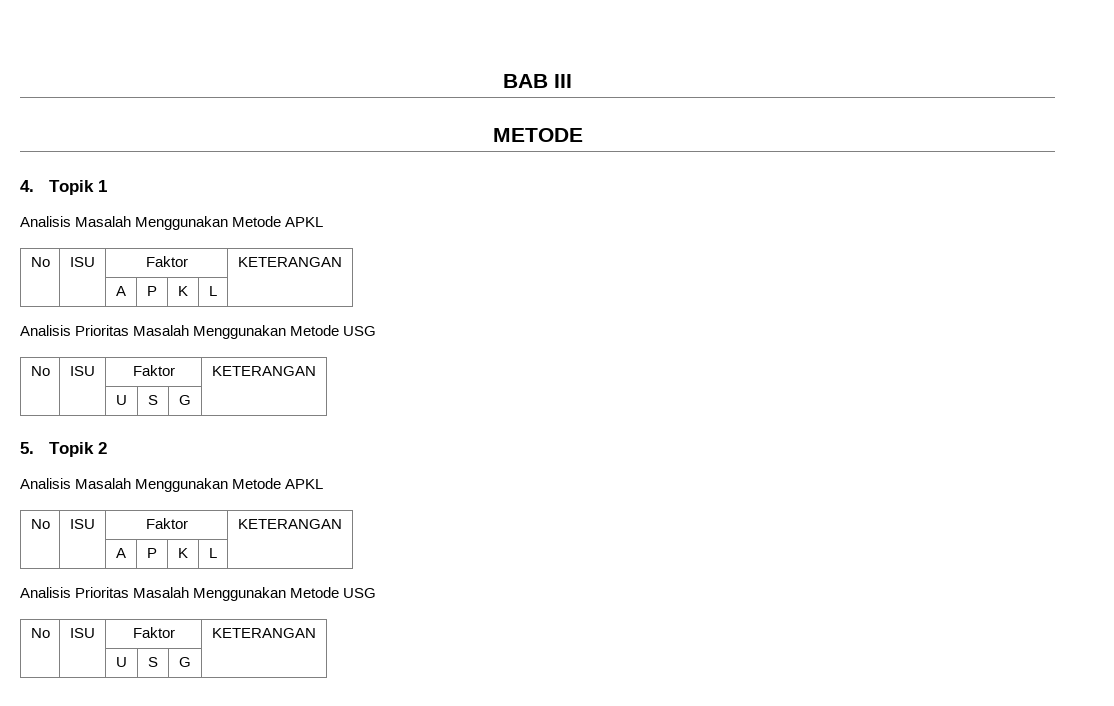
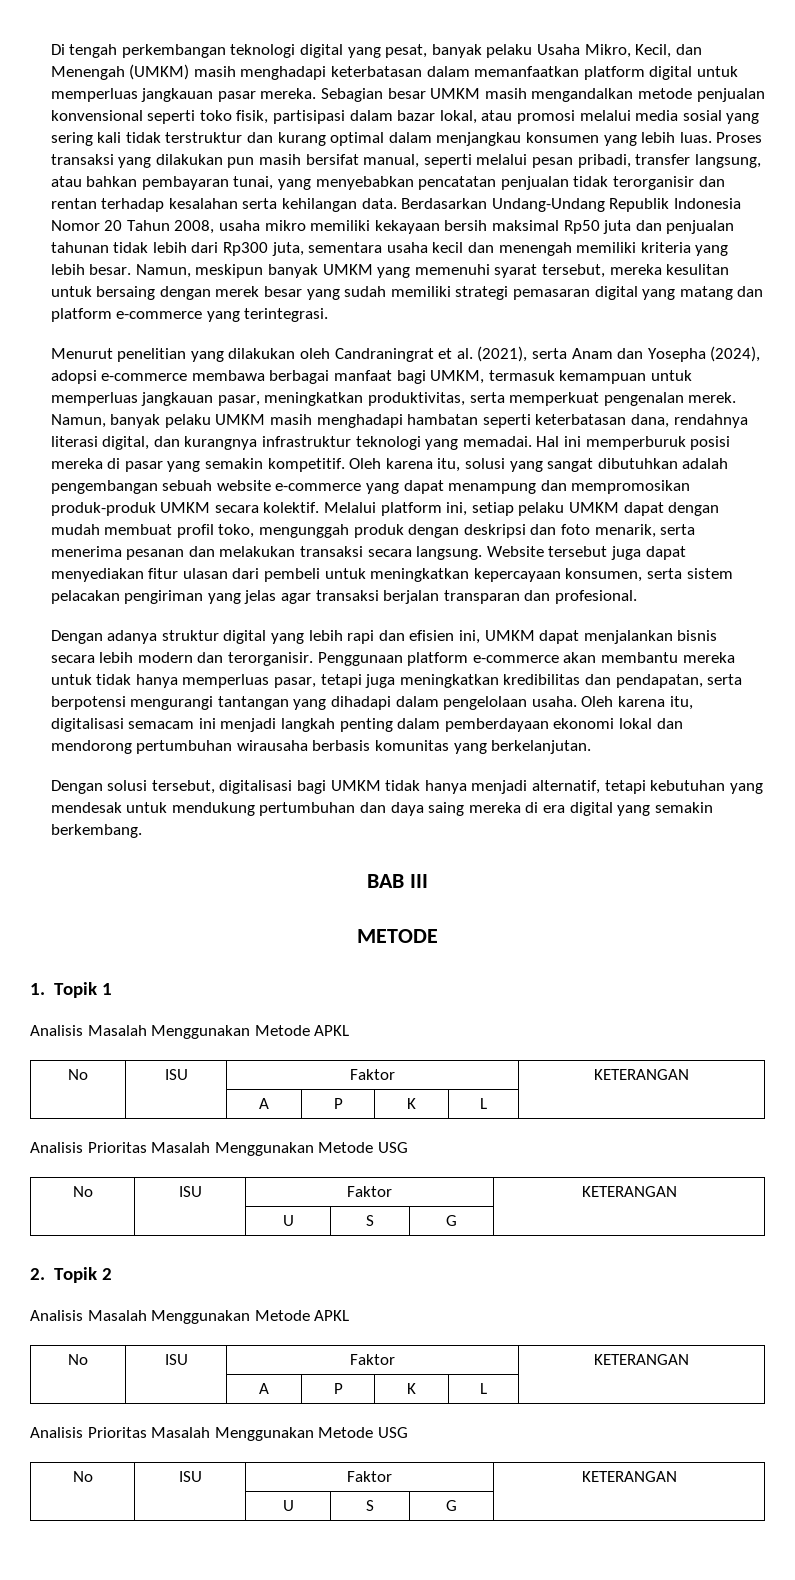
(503, 81) none -> [50,44,702,58] [50,64,738,80] [50,88,765,102] [50,110,760,124] [50,132,763,146] [50,154,761,168] [50,176,725,190] [50,198,741,212] [50,220,735,234] [50,242,729,256] [50,264,730,278] [50,286,764,300] [50,308,329,322] [50,346,761,362] [50,370,692,384] [50,392,737,406] [50,414,748,428] [50,436,731,450] [50,458,729,472] [50,480,691,494] [50,502,720,516] [50,524,696,538] [50,546,686,560] [50,568,733,582] [50,590,637,604] [50,630,718,644] [50,652,735,666] [50,674,743,688] [50,696,693,710] [50,718,683,732] [50,740,592,754] [50,780,763,794] [50,802,713,816] [50,824,142,838] Di tengah perkembangan teknologi digital yang pesat, banyak pelaku Usaha Mikro, Kecil, dan Menengah (UMKM) masih menghadapi keterbatasan dalam memanfaatkan platform digital untuk memperluas jangkauan pasar mereka. Sebagian besar UMKM masih mengandalkan metode penjualan konvensional seperti toko fisik, partisipasi dalam bazar lokal, atau promosi melalui media sosial yang sering kali tidak terstruktur dan kurang optimal dalam menjangkau konsumen yang lebih luas. Proses transaksi yang dilakukan pun masih bersifat manual, seperti melalui pesan pribadi, transfer langsung, atau bahkan pembayaran tunai, yang menyebabkan pencatatan penjualan tidak terorganisir dan rentan terhadap kesalahan serta kehilangan data. Berdasarkan Undang-Undang Republik Indonesia Nomor 20 Tahun 2008, usaha mikro memiliki kekayaan bersih maksimal Rp50 juta dan penjualan tahunan tidak lebih dari Rp300 juta, sementara usaha kecil dan menengah memiliki kriteria yang lebih besar. Namun, meskipun banyak UMKM yang memenuhi syarat tersebut, mereka kesulitan untuk bersaing dengan merek besar yang sudah memiliki strategi pemasaran digital yang matang dan platform e-commerce yang terintegrasi. // Menurut penelitian yang dilakukan oleh Candraningrat et al. (2021), serta Anam dan Yosepha (2024), adopsi e-commerce membawa berbagai manfaat bagi UMKM, termasuk kemampuan untuk memperluas jangkauan pasar, meningkatkan produktivitas, serta memperkuat pengenalan merek. Namun, banyak pelaku UMKM masih menghadapi hambatan seperti keterbatasan dana, rendahnya literasi digital, dan kurangnya infrastruktur teknologi yang memadai. Hal ini memperburuk posisi mereka di pasar yang semakin kompetitif. Oleh karena itu, solusi yang sangat dibutuhkan adalah pengembangan sebuah website e-commerce yang dapat menampung dan mempromosikan produk-produk UMKM secara kolektif. Melalui platform ini, setiap pelaku UMKM dapat dengan mudah membuat profil toko, mengunggah produk dengan deskripsi dan foto menarik, serta menerima pesanan dan melakukan transaksi secara langsung. Website tersebut juga dapat menyediakan fitur ulasan dari pembeli untuk meningkatkan kepercayaan konsumen, serta sistem pelacakan pengiriman yang jelas agar transaksi berjalan transparan dan profesional. // Dengan adanya struktur digital yang lebih rapi dan efisien ini, UMKM dapat menjalankan bisnis secara lebih modern dan terorganisir. Penggunaan platform e-commerce akan membantu mereka untuk tidak hanya memperluas pasar, tetapi juga meningkatkan kredibilitas dan pendapatan, serta berpotensi mengurangi tantangan yang dihadapi dalam pengelolaan usaha. Oleh karena itu, digitalisasi semacam ini menjadi langkah penting dalam pemberdayaan ekonomi lokal dan mendorong pertumbuhan wirausaha berbasis komunitas yang berkelanjutan. // Dengan solusi tersebut, digitalisasi bagi UMKM tidak hanya menjadi alternatif, tetapi kebutuhan yang mendesak untuk mendukung pertumbuhan dan daya saing mereka di era digital yang semakin berkembang. //
[20,180,34,192] 4. -> [30,983,45,995] 1.
[20,442,34,454] 5. -> [30,1268,45,1280] 2.

